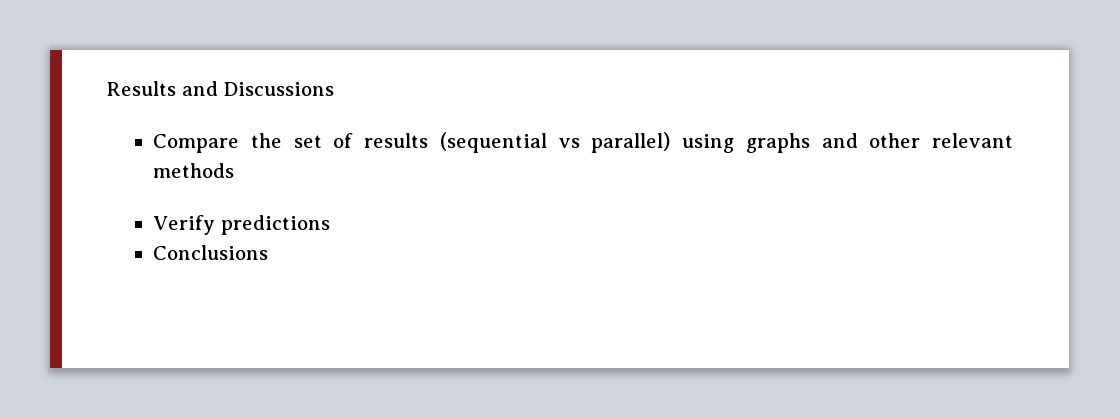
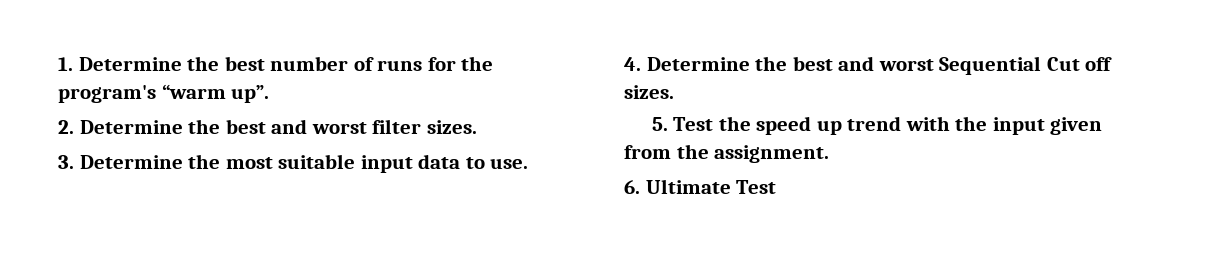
[106,81,335,96] [153,132,1014,153] [153,163,235,178] [153,215,330,235] [153,245,269,260] Results and Discussions // Compare the set of results (sequential vs parallel) using graphs and other relevant methods // Verify predictions // Conclusions -> [58,56,494,71] [58,84,270,103] [58,119,477,134] [58,154,529,173] [624,56,1113,75] [624,85,674,99] [651,116,1103,135] [624,144,830,163] [624,179,777,194] 1. Determine the best number of runs for the program's “warm up”. // 2. Determine the best and worst filter sizes. // 3. Determine the most suitable input data to use. // 4. Determine the best and worst Sequential Cut off sizes. // 5. Test the speed up trend with the input given from the assignment. // 6. Ultimate Test

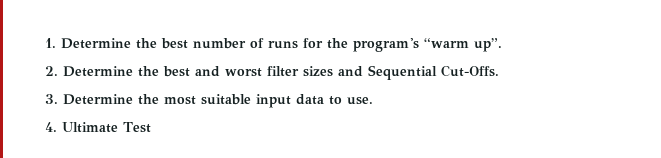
[426,120,477,134] sizes. -> [303,65,499,80] sizes and Sequential Cut-Offs.
[646,56,1113,75] [624,85,674,99] [651,116,1103,135] [624,144,830,163] [624,180,640,194] Determine the best and worst Sequential Cut off sizes. // 5. Test the speed up trend with the input given from the assignment. // 6. -> (57, 127) none

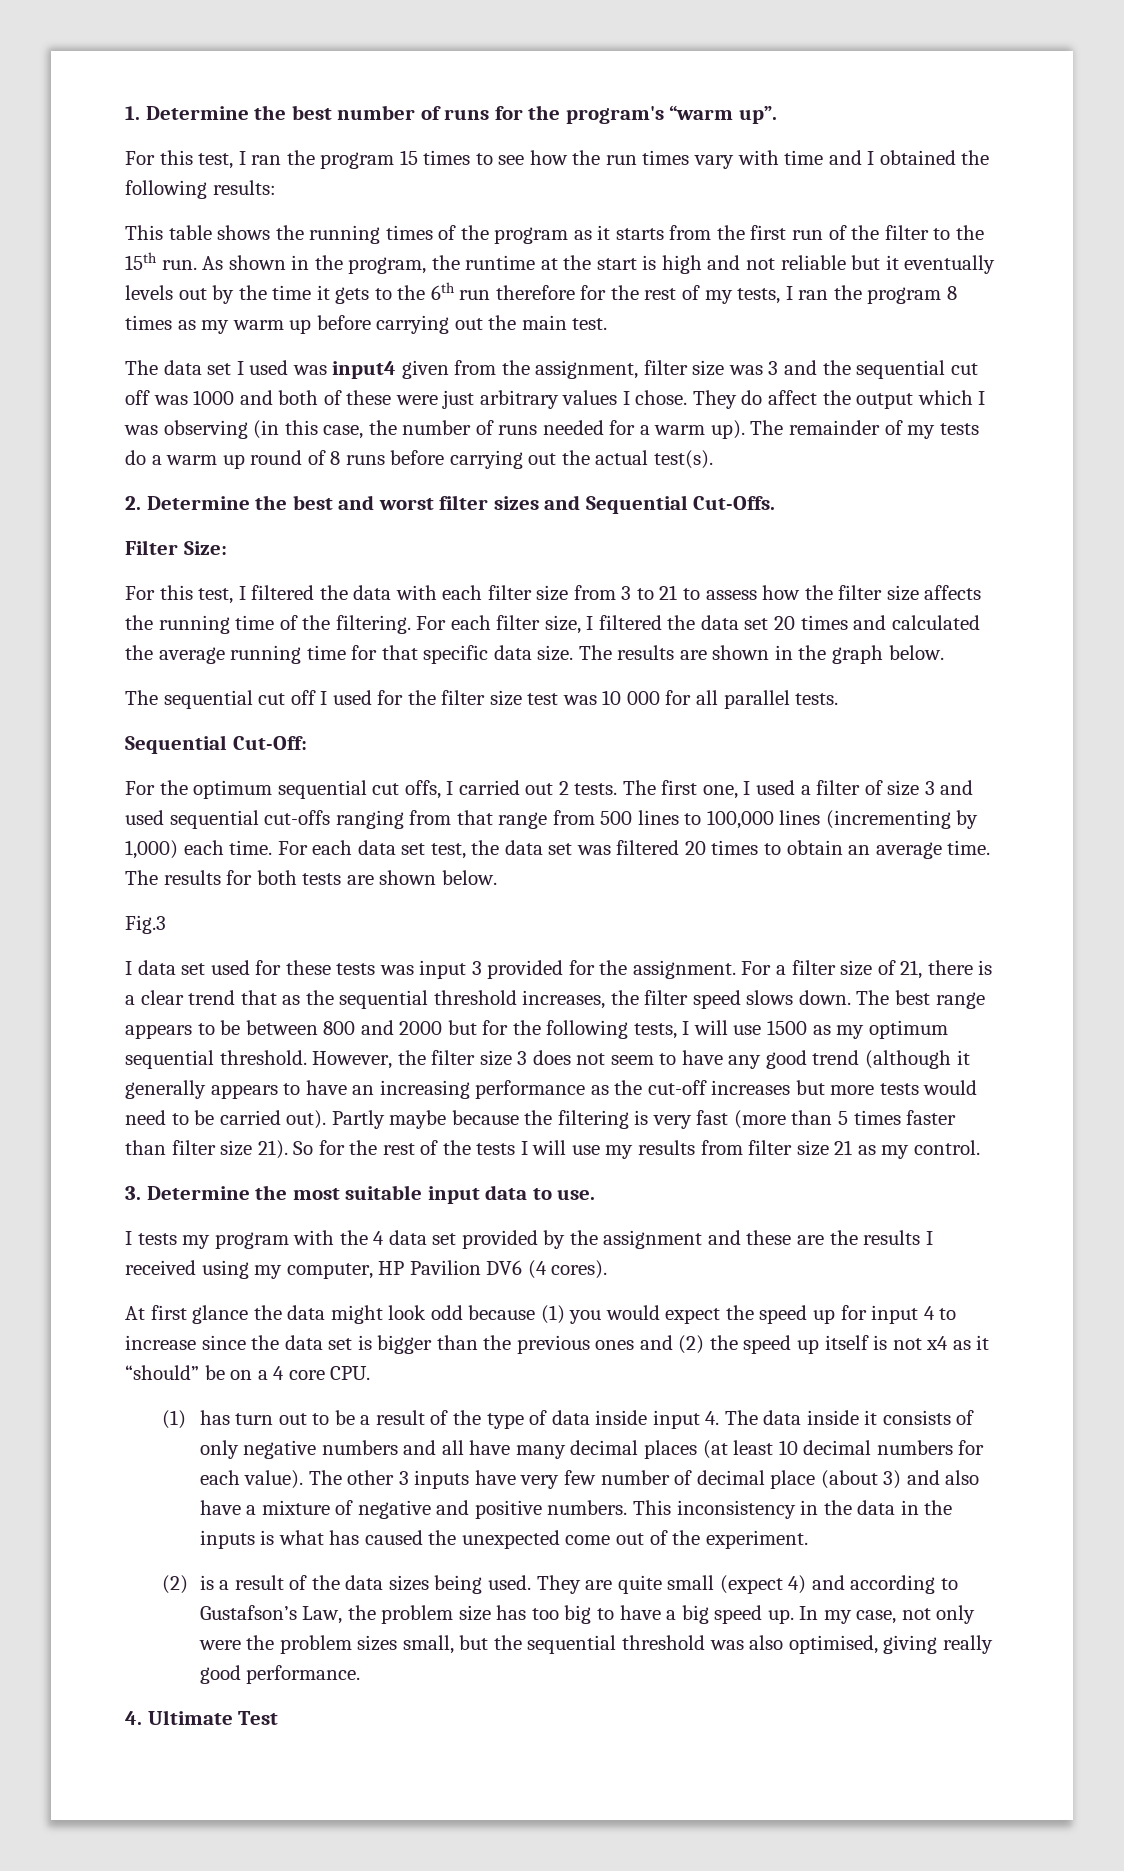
(502, 45) none -> [125,150,990,169] [125,180,276,199] [125,225,984,244] [125,252,996,274] [125,282,957,304] [125,315,608,334] [125,360,978,379] [125,390,986,409] [124,420,979,439] [125,450,713,469] // For this test, I ran the program 15 times to see how the run times vary with time and I obtained the following results: // This table shows the running times of the program as it starts from the first run of the filter to the 15th run. As shown in the program, the runtime at the start is high and not reliable but it eventually levels out by the time it gets to the 6th run therefore for the rest of my tests, I ran the program 8 times as my warm up before carrying out the main test. // The data set I used was input4 given from the assignment, filter size was 3 and the sequential cut off was 1000 and both of these were just arbitrary values I chose. They do affect the output which I was observing (in this case, the number of runs needed for a warm up). The remainder of my tests do a warm up round of 8 runs before carrying out the actual test(s).
(499, 71) none -> [125,540,227,555] [125,585,982,604] [125,615,980,634] [125,645,944,664] [125,690,839,709] [125,735,307,754] [125,780,974,799] [125,810,979,829] [125,840,991,859] [125,870,497,885] [125,915,166,934] [125,960,993,979] [125,990,985,1009] [125,1020,948,1039] [125,1050,970,1069] [125,1080,978,1099] [125,1110,957,1129] [125,1140,980,1159] // Filter Size: // For this test, I filtered the data with each filter size from 3 to 21 to assess how the filter size affects the running time of the filtering. For each filter size, I filtered the data set 20 times and calculated the average running time for that specific data size. The results are shown in the graph below. // The sequential cut off I used for the filter size test was 10 000 for all parallel tests. // Sequential Cut-Off: // For the optimum sequential cut offs, I carried out 2 tests. The first one, I used a filter of size 3 and used sequential cut-offs ranging from that range from 500 lines to 100,000 lines (incrementing by 1,000) each time. For each data set test, the data set was filtered 20 times to obtain an average time. The results for both tests are shown below. // Fig.3 // I data set used for these tests was input 3 provided for the assignment. For a filter size of 21, there is a clear trend that as the sequential threshold increases, the filter speed slows down. The best range appears to be between 800 and 2000 but for the following tests, I will use 1500 as my optimum sequential threshold. However, the filter size 3 does not seem to have any good trend (although it generally appears to have an increasing performance as the cut-off increases but more tests would need to be carried out). Partly maybe because the filtering is very fast (more than 5 times faster than filter size 21). So for the rest of the tests I will use my results from filter size 21 as my control.
(373, 101) none -> [125,1230,933,1249] [125,1260,608,1279] [125,1305,957,1324] [125,1335,990,1354] [125,1365,371,1380] [162,1410,975,1429] [199,1440,985,1459] [199,1470,980,1489] [199,1500,953,1519] [199,1530,808,1549] [162,1575,958,1594] [199,1605,976,1624] [198,1635,993,1654] [199,1665,361,1684] // I tests my program with the 4 data set provided by the assignment and these are the results I received using my computer, HP Pavilion DV6 (4 cores). // At first glance the data might look odd because (1) you would expect the speed up for input 4 to increase since the data set is bigger than the previous ones and (2) the speed up itself is not x4 as it “should” be on a 4 core CPU. // (1) has turn out to be a result of the type of data inside input 4. The data inside it consists of only negative numbers and all have many decimal places (at least 10 decimal numbers for each value). The other 3 inputs have very few number of decimal place (about 3) and also have a mixture of negative and positive numbers. This inconsistency in the data in the inputs is what has caused the unexpected come out of the experiment. // (2) is a result of the data sizes being used. They are quite small (expect 4) and according to Gustafson’s Law, the problem size has too big to have a big speed up. In my case, not only were the problem sizes small, but the sequential threshold was also optimised, giving really good performance.

